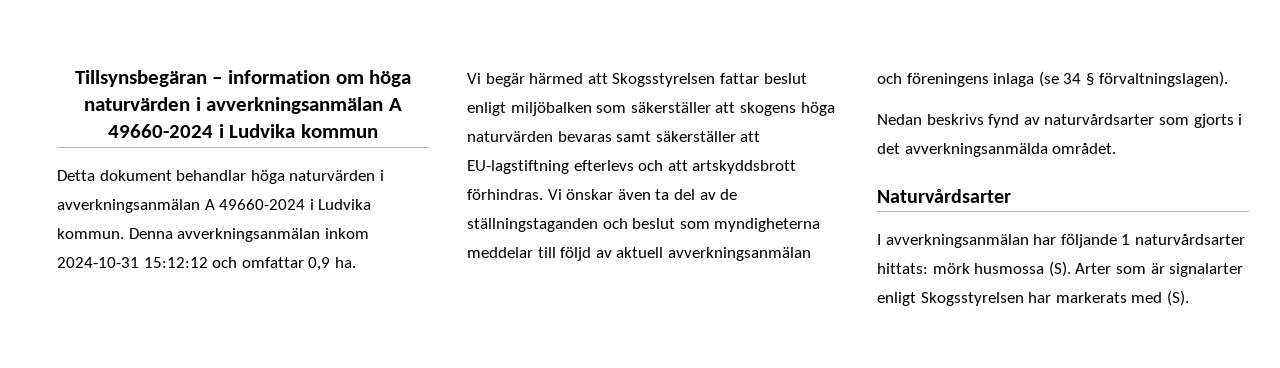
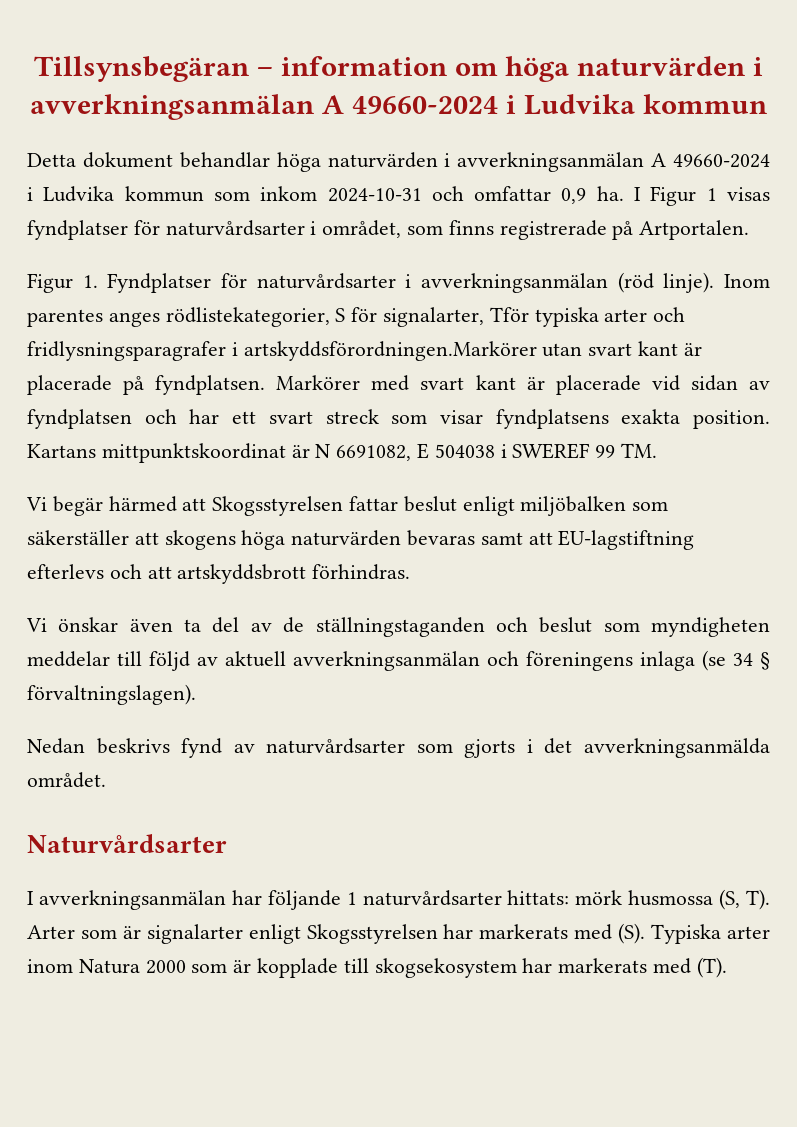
[57,228,321,242] kommun. Denna avverkningsanmälan -> [124,186,250,202] kommun som
[143,257,208,268] 15:12:12 -> (422, 195) none
(356, 262) none -> [634,186,770,206] [27,220,750,240] [27,272,770,293] [27,307,686,327] [27,341,702,361] [27,375,770,395] [27,409,770,429] [27,443,658,463] I Figur 1 visas fyndplatser för naturvårdsarter i området, som finns registrerade på Artportalen. // Figur 1. Fyndplatser för naturvårdsarter i avverkningsanmälan (röd linje). Inom parentes anges rödlistekategorier, S för signalarter, Tför typiska arter och fridlysningsparagrafer i artskyddsförordningen.Markörer utan svart kant är placerade på fyndplatsen. Markörer med svart kant är placerade vid sidan av fyndplatsen och har ett svart streck som visar fyndplatsens exakta position. Kartans mittpunktskoordinat är N 6691082, E 504038 i SWEREF 99 TM.
[655,131,736,142] säkerställer -> (523, 538) none
(543, 194) none -> (411, 572) //
[714,218,821,232] myndigheterna -> [651,617,770,637] myndigheten
[1048,261,1071,277] (S). -> [719,889,770,910] (S, T).
(1189, 298) none -> [651,924,770,944] [27,957,727,978] Typiska arter inom Natura 2000 som är kopplade till skogsekosystem har markerats med (T).

